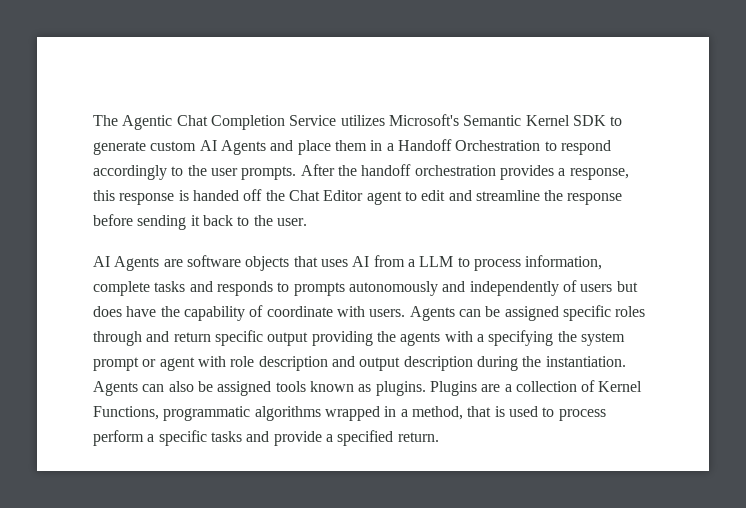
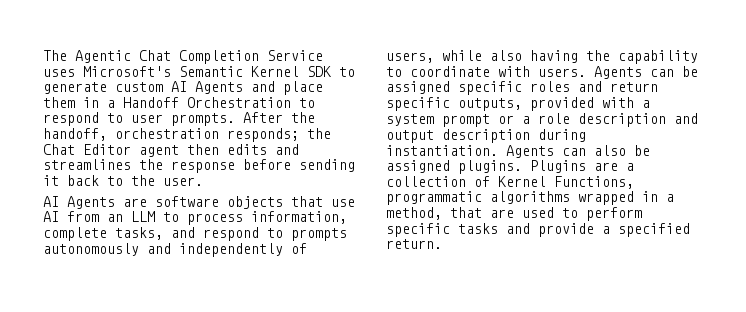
[340,115,385,126] utilizes -> [43,69,75,77] uses
[93,165,207,180] accordingly to the -> [107,113,123,123] to
[361,164,629,180] [93,189,540,205] handoff orchestration provides a response, this response is handed off the Chat Editor agent to edit and streamline -> [43,128,331,142] [43,144,299,157] [43,159,131,170] handoff, orchestration responds; the Chat Editor agent then edits and streamlines
[320,259,348,267] uses -> [331,199,355,207] use
[407,259,415,267] a -> [107,214,123,222] an
[154,281,273,296] tasks and responds -> [115,227,259,241] tasks, and respond
[580,281,638,292] [93,306,157,317] users but does have -> [386,50,578,63] users, while also having
[249,305,264,317] of -> [386,67,402,77] to
[93,331,142,346] through -> (570, 86) none
[267,330,577,346] output providing the agents with a specifying the -> [458,97,650,111] outputs, provided with a
[159,356,226,371] agent with -> [522,116,530,124] a
[522,356,542,367] the -> (586, 135) none
[275,381,372,392] tools known as -> (450, 166) none
[494,406,505,417] is -> [490,209,514,218] are
[558,409,606,421] [93,430,155,446] process perform a -> [586,207,642,221] perform

